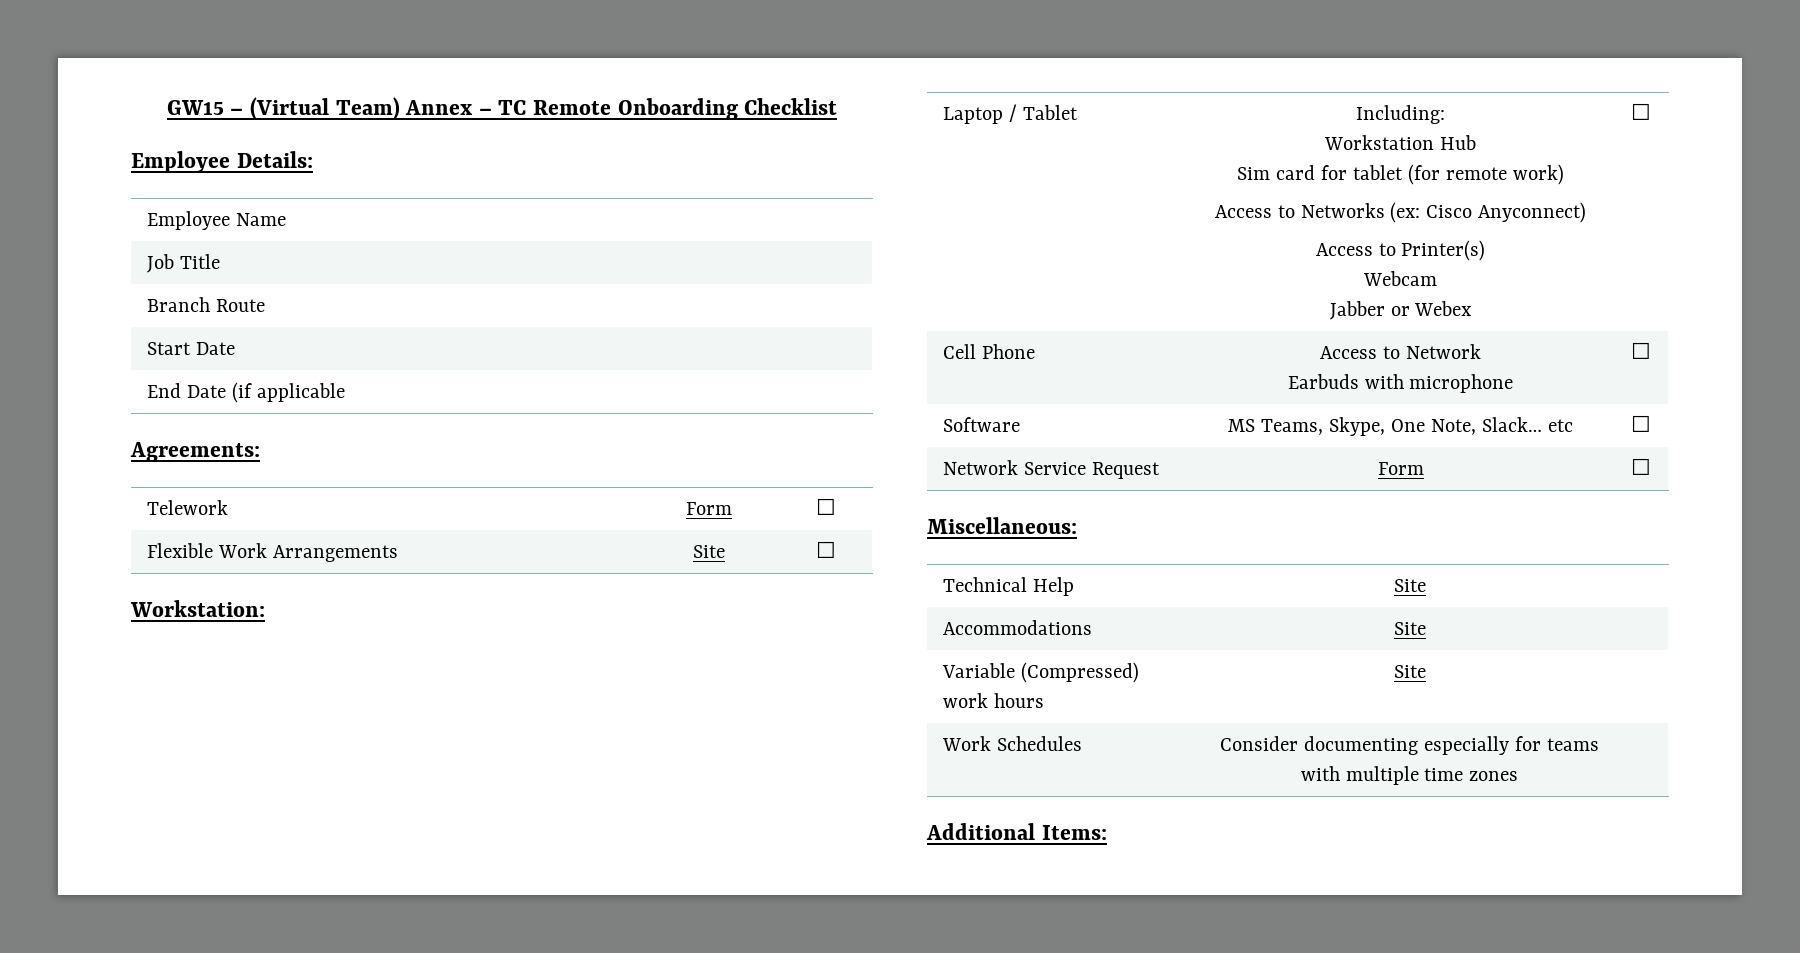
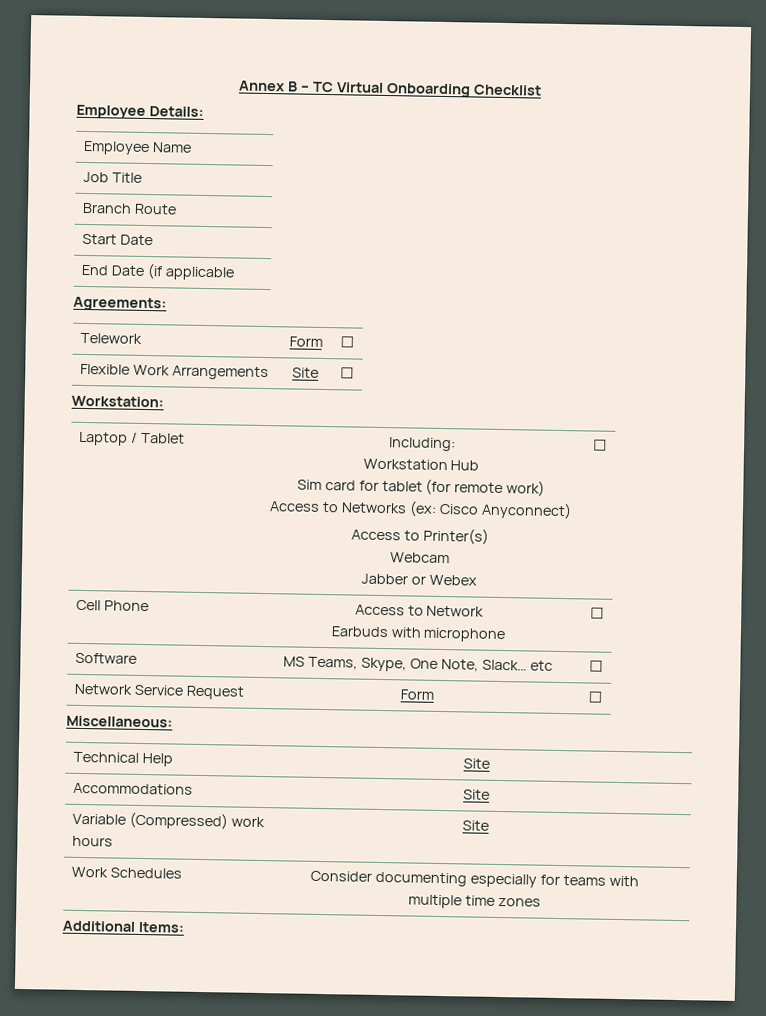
[166,97,473,120] GW15 – (Virtual Team) Annex -> [238,80,299,92] Annex B
[533,100,612,115] Remote -> [335,82,384,93] Virtual

